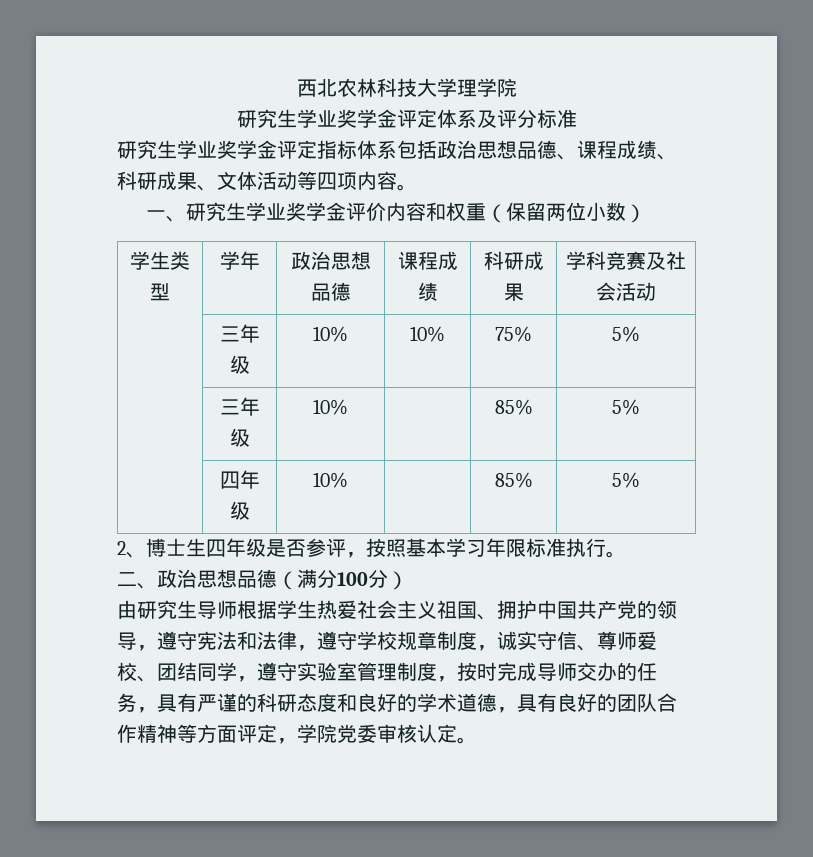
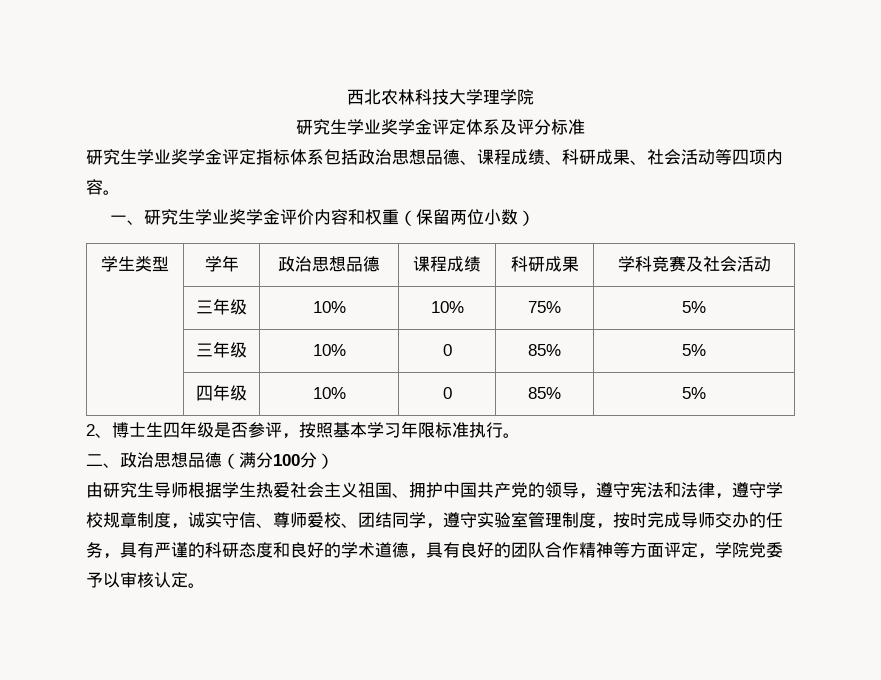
[217,171,257,190] 文体 -> [647,149,681,165] 社会
(348, 407) none -> [442,344,452,356] 0
(348, 480) none -> [442,387,452,399] 0
(377, 733) none -> [86,572,120,588] 予以

